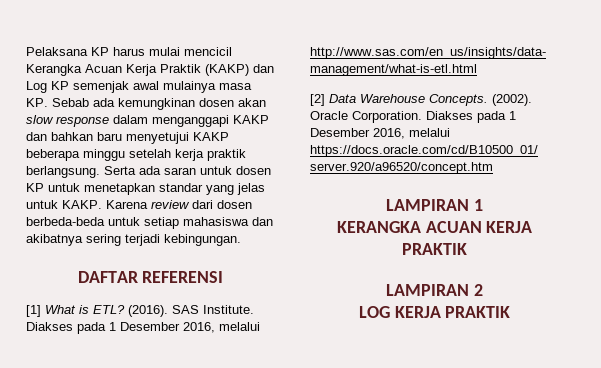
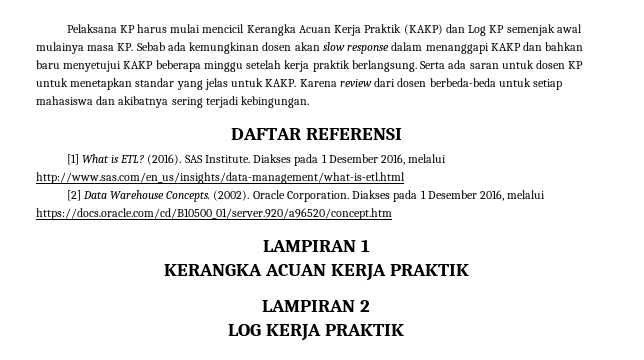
[152,115,229,127] menganggapi -> [425,43,489,54] menanggapi

